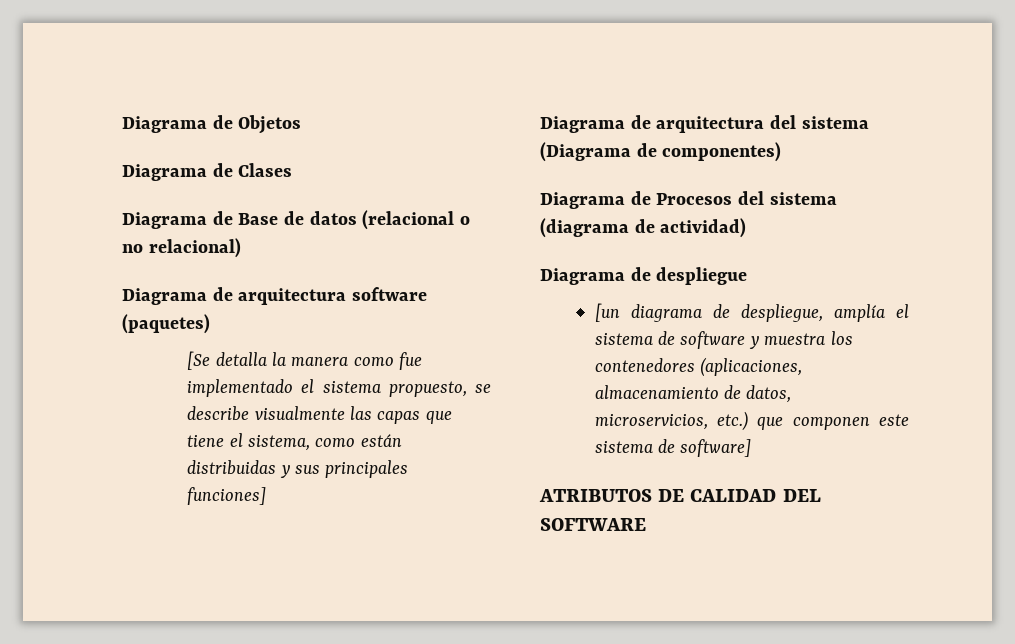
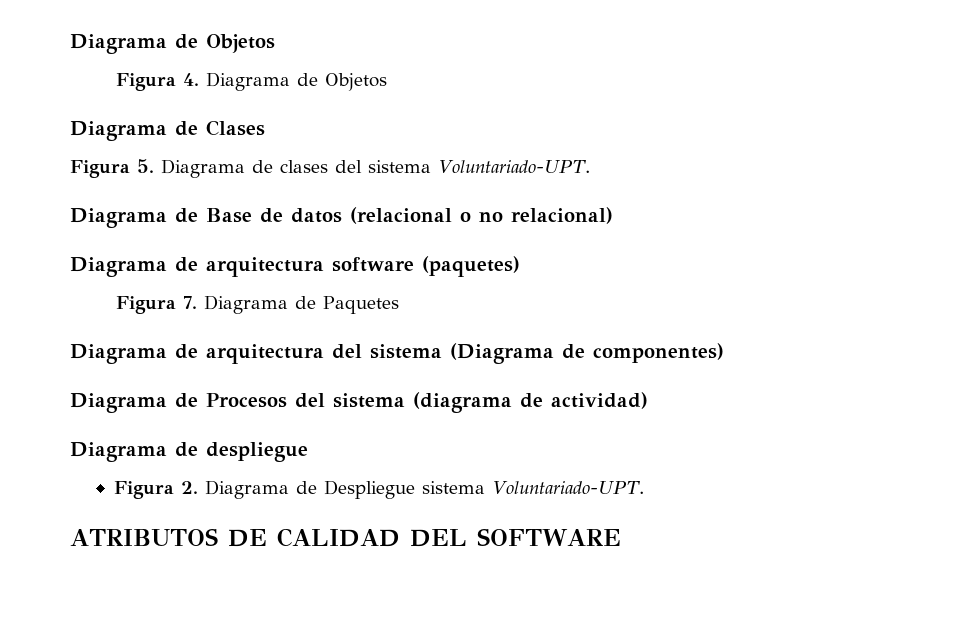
[122,115,302,134] [122,163,293,181] Diagrama de Objetos // Diagrama de Clases -> [70,34,275,54] [115,72,387,91] [70,120,265,141] [70,159,590,178] Diagrama de Objetos // Figura 4. Diagrama de Objetos // Diagrama de Clases // Figura 5. Diagrama de clases del sistema Voluntariado-UPT.
[187,351,423,370] [187,379,491,397] [187,406,452,424] [187,433,402,451] [187,460,409,478] [187,487,267,505] [Se detalla la manera como fue implementado el sistema propuesto, se describe visualmente las capas que tiene el sistema, como están distribuidas y sus principales funciones] -> [115,295,399,314] Figura 7. Diagrama de Paquetes
[594,303,909,322] [594,331,853,349] [594,357,803,377] [594,385,792,403] [594,411,909,431] [594,439,752,457] [un diagrama de despliegue, amplía el sistema de software y muestra los contenedores (aplicaciones, almacenamiento de datos, microservicios, etc.) que componen este sistema de software] -> [113,480,644,499] Figura 2. Diagrama de Despliegue sistema Voluntariado-UPT.

